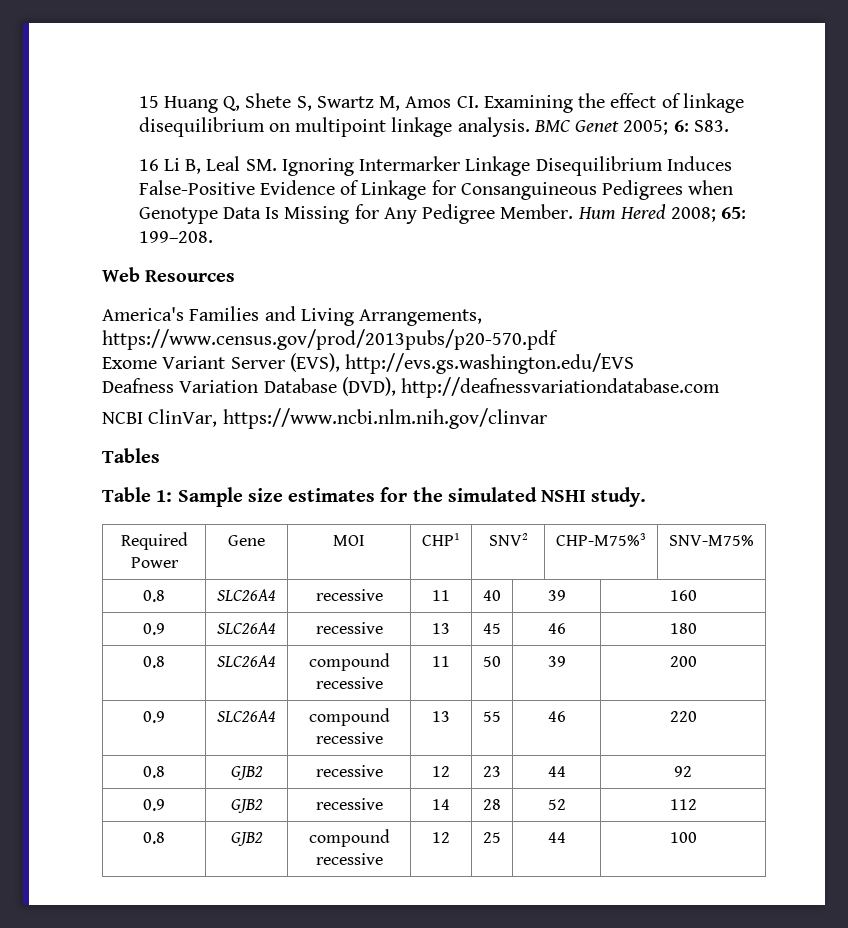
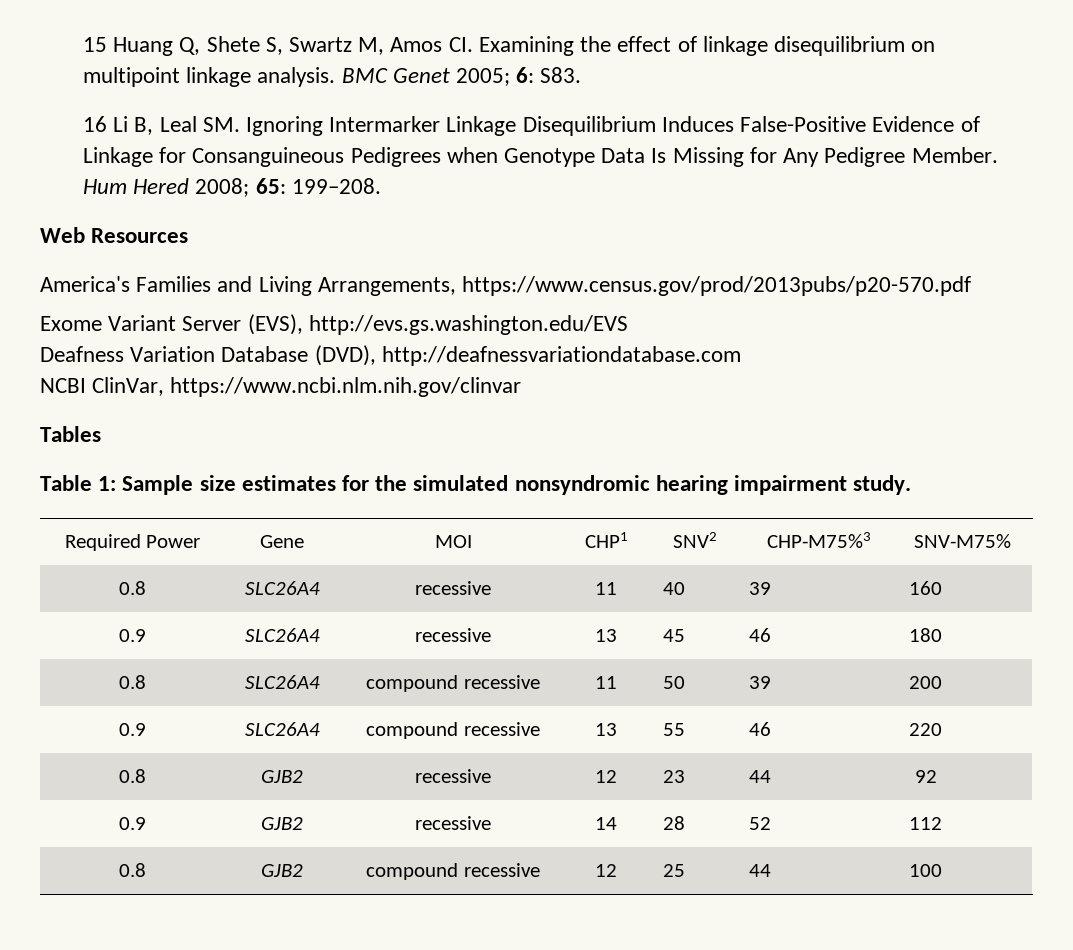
[541,490,587,502] NSHI -> [514,475,848,495] nonsyndromic hearing impairment

